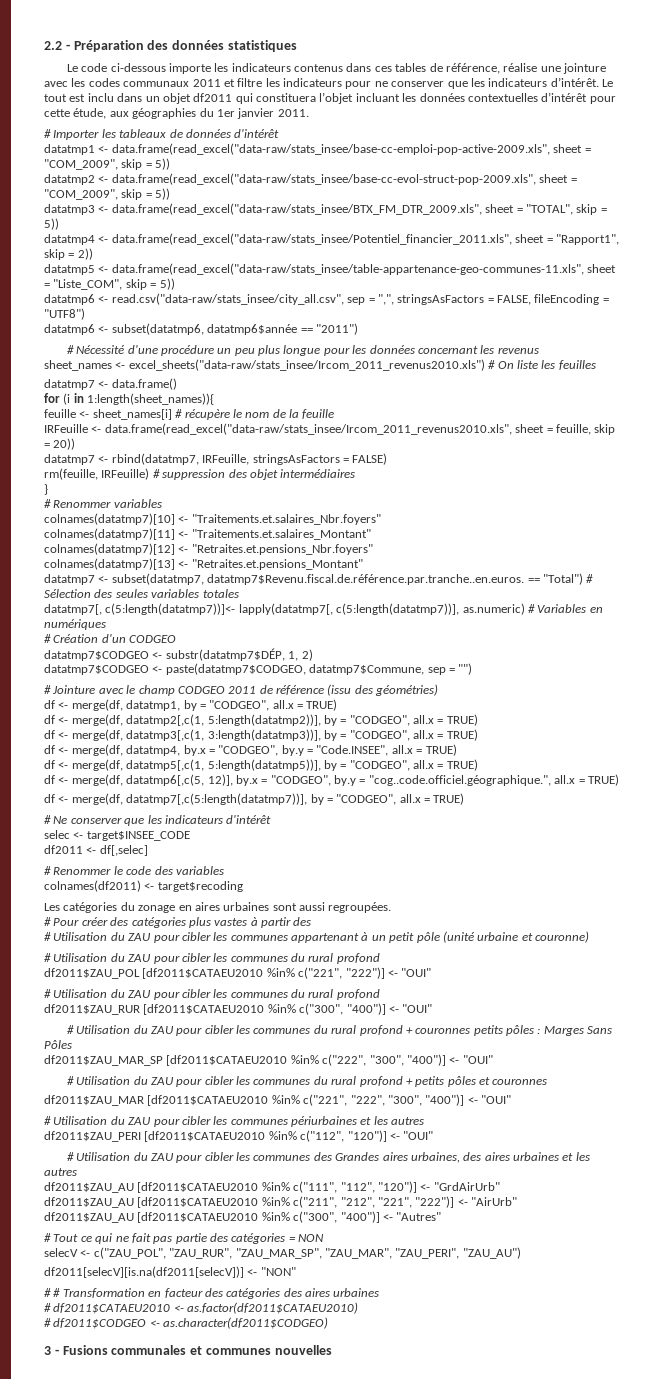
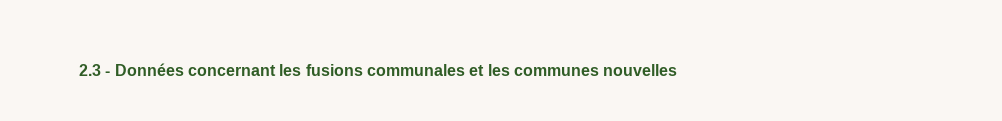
[44,40,297,52] [66,63,607,74] [44,77,613,89] [44,92,616,104] [44,108,309,119] [44,129,280,140] [44,143,591,155] [44,158,171,170] [44,173,577,185] [44,188,171,200] [44,203,607,215] [44,218,59,230] [44,233,619,245] [44,248,93,260] [44,263,617,275] [44,278,175,290] [44,293,609,305] [44,308,85,320] [44,323,358,335] [66,345,539,356] [44,359,596,371] [44,378,177,390] [44,393,215,405] [44,409,335,420] [44,423,616,435] [44,438,76,450] [44,453,388,465] [44,468,356,480] [44,484,48,495] [44,499,162,508] [44,513,381,525] [44,528,371,540] [44,543,373,555] [44,558,363,570] [44,573,594,585] [44,589,239,598] [44,603,603,615] [44,619,106,630] [44,634,177,643] [44,648,313,661] [44,663,473,675] [44,684,439,696] [44,699,338,711] [44,714,478,726] [44,729,478,741] [44,744,457,756] [44,759,478,771] [44,774,619,786] [44,793,465,805] [44,815,272,826] [44,830,190,841] [44,845,148,856] [44,866,224,875] [44,880,243,892] [44,902,392,913] [44,917,312,928] [44,931,589,943] [44,953,380,964] [44,967,432,979] [44,989,380,1000] [44,1003,433,1015] [66,1025,613,1036] [44,1040,72,1049] [44,1054,493,1066] [66,1076,548,1087] [44,1094,511,1106] [44,1116,425,1127] [44,1130,434,1142] [66,1152,590,1163] [44,1168,77,1176] [44,1181,500,1193] [44,1196,517,1208] [44,1211,442,1223] [44,1233,325,1244] [44,1247,521,1259] [44,1266,296,1278] [44,1288,380,1299] [44,1302,359,1314] [44,1317,329,1329] [44,1345,203,1355] 2.2 - Préparation des données statistiques // Le code ci-dessous importe les indicateurs contenus dans ces tables de référence, réalise une jointure avec les codes communaux 2011 et filtre les indicateurs pour ne conserver que les indicateurs d’intérêt. Le tout est inclu dans un objet df2011 qui constituera l’objet incluant les données contextuelles d’intérêt pour cette étude, aux géographies du 1er janvier 2011. // # Importer les tableaux de données d'intérêt // datatmp1 <- data.frame(read_excel("data-raw/stats_insee/base-cc-emploi-pop-active-2009.xls", sheet = "COM_2009", skip = 5)) // datatmp2 <- data.frame(read_excel("data-raw/stats_insee/base-cc-evol-struct-pop-2009.xls", sheet = "COM_2009", skip = 5)) // datatmp3 <- data.frame(read_excel("data-raw/stats_insee/BTX_FM_DTR_2009.xls", sheet = "TOTAL", skip = 5)) // datatmp4 <- data.frame(read_excel("data-raw/stats_insee/Potentiel_financier_2011.xls", sheet = "Rapport1", skip = 2)) // datatmp5 <- data.frame(read_excel("data-raw/stats_insee/table-appartenance-geo-communes-11.xls", sheet = "Liste_COM", skip = 5)) // datatmp6 <- read.csv("data-raw/stats_insee/city_all.csv", sep = ",", stringsAsFactors = FALSE, fileEncoding = "UTF8") // datatmp6 <- subset(datatmp6, datatmp6$année == "2011") // # Nécessité d'une procédure un peu plus longue pour les données concernant les revenus // sheet_names <- excel_sheets("data-raw/stats_insee/Ircom_2011_revenus2010.xls") # On liste les feuilles // datatmp7 <- data.frame() // for (i in 1:length(sheet_names)){ // feuille <- sheet_names[i] # récupère le nom de la feuille // IRFeuille <- data.frame(read_excel("data-raw/stats_insee/Ircom_2011_revenus2010.xls", sheet = feuille, skip = 20)) // datatmp7 <- rbind(datatmp7, IRFeuille, stringsAsFactors = FALSE) // rm(feuille, IRFeuille) # suppression des objet intermédiaires // } // # Renommer variables // colnames(datatmp7)[10] <- "Traitements.et.salaires_Nbr.foyers" // colnames(datatmp7)[11] <- "Traitements.et.salaires_Montant" // colnames(datatmp7)[12] <- "Retraites.et.pensions_Nbr.foyers" // colnames(datatmp7)[13] <- "Retraites.et.pensions_Montant" // datatmp7 <- subset(datatmp7, datatmp7$Revenu.fiscal.de.référence.par.tranche..en.euros. == "Total") # Sélection des seules variables totales // datatmp7[, c(5:length(datatmp7))]<- lapply(datatmp7[, c(5:length(datatmp7))], as.numeric) # Variables en numériques // # Création d'un CODGEO // datatmp7$CODGEO <- substr(datatmp7$DÉP, 1, 2) // datatmp7$CODGEO <- paste(datatmp7$CODGEO, datatmp7$Commune, sep = "") // # Jointure avec le champ CODGEO 2011 de référence (issu des géométries) // df <- merge(df, datatmp1, by = "CODGEO", all.x = TRUE) // df <- merge(df, datatmp2[,c(1, 5:length(datatmp2))], by = "CODGEO", all.x = TRUE) // df <- merge(df, datatmp3[,c(1, 3:length(datatmp3))], by = "CODGEO", all.x = TRUE) // df <- merge(df, datatmp4, by.x = "CODGEO", by.y = "Code.INSEE", all.x = TRUE) // df <- merge(df, datatmp5[,c(1, 5:length(datatmp5))], by = "CODGEO", all.x = TRUE) // df <- merge(df, datatmp6[,c(5, 12)], by.x = "CODGEO", by.y = "cog..code.officiel.géographique.", all.x = TRUE) // df <- merge(df, datatmp7[,c(5:length(datatmp7))], by = "CODGEO", all.x = TRUE) // # Ne conserver que les indicateurs d'intérêt // selec <- target$INSEE_CODE // df2011 <- df[,selec] // # Renommer le code des variables // colnames(df2011) <- target$recoding // Les catégories du zonage en aires urbaines sont aussi regroupées. // # Pour créer des catégories plus vastes à partir des // # Utilisation du ZAU pour cibler les communes appartenant à un petit pôle (unité urbaine et couronne) // # Utilisation du ZAU pour cibler les communes du rural profond // df2011$ZAU_POL [df2011$CATAEU2010 %in% c("221", "222")] <- "OUI" // # Utilisation du ZAU pour cibler les communes du rural profond // df2011$ZAU_RUR [df2011$CATAEU2010 %in% c("300", "400")] <- "OUI" // # Utilisation du ZAU pour cibler les communes du rural profond + couronnes petits pôles : Marges Sans Pôles // df2011$ZAU_MAR_SP [df2011$CATAEU2010 %in% c("222", "300", "400")] <- "OUI" // # Utilisation du ZAU pour cibler les communes du rural profond + petits pôles et couronnes // df2011$ZAU_MAR [df2011$CATAEU2010 %in% c("221", "222", "300", "400")] <- "OUI" // # Utilisation du ZAU pour cibler les communes périurbaines et les autres // df2011$ZAU_PERI [df2011$CATAEU2010 %in% c("112", "120")] <- "OUI" // # Utilisation du ZAU pour cibler les communes des Grandes aires urbaines, des aires urbaines et les autres // df2011$ZAU_AU [df2011$CATAEU2010 %in% c("111", "112", "120")] <- "GrdAirUrb" // df2011$ZAU_AU [df2011$CATAEU2010 %in% c("211", "212", "221", "222")] <- "AirUrb" // df2011$ZAU_AU [df2011$CATAEU2010 %in% c("300", "400")] <- "Autres" // # Tout ce qui ne fait pas partie des catégories = NON // selecV <- c("ZAU_POL", "ZAU_RUR", "ZAU_MAR_SP", "ZAU_MAR", "ZAU_PERI", "ZAU_AU") // df2011[selecV][is.na(df2011[selecV])] <- "NON" // # # Transformation en facteur des catégories des aires urbaines // # df2011$CATAEU2010 <- as.factor(df2011$CATAEU2010) // # df2011$CODGEO <- as.character(df2011$CODGEO) // 3 - Fusions communales et -> [79,63,510,76] 2.3 - Données concernant les fusions communales et les

